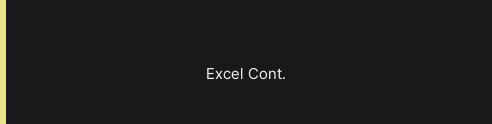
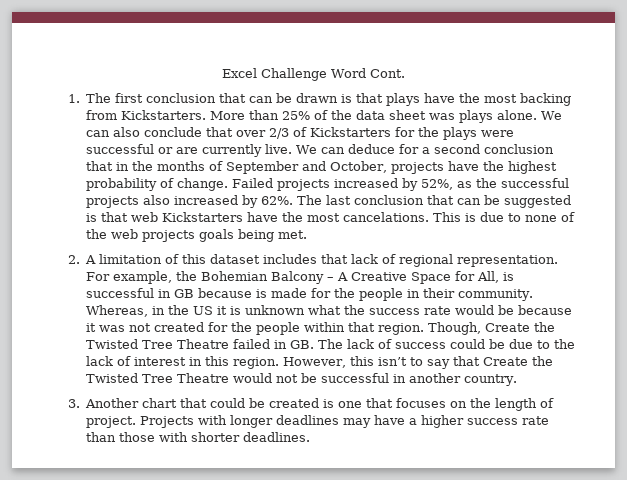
(244, 74) none -> [261,68,366,81] Challenge Word
(286, 73) none -> [67,93,571,106] [85,110,562,123] [85,127,514,140] [85,144,554,157] [85,161,557,174] [85,178,569,191] [85,195,571,208] [85,212,575,222] [85,229,307,242] [67,254,558,267] [85,271,514,284] [85,288,533,301] [85,305,572,317] [85,322,555,335] [85,339,575,349] [85,356,553,369] [85,373,517,386] [67,398,554,411] [85,415,549,428] [85,432,310,442] // 1. The first conclusion that can be drawn is that plays have the most backing from Kickstarters. More than 25% of the data sheet was plays alone. We can also conclude that over 2/3 of Kickstarters for the plays were successful or are currently live. We can deduce for a second conclusion that in the months of September and October, projects have the highest probability of change. Failed projects increased by 52%, as the successful projects also increased by 62%. The last conclusion that can be suggested is that web Kickstarters have the most cancelations. This is due to none of the web projects goals being met. // 2. A limitation of this dataset includes that lack of regional representation. For example, the Bohemian Balcony – A Creative Space for All, is successful in GB because is made for the people in their community. Whereas, in the US it is unknown what the success rate would be because it was not created for the people within that region. Though, Create the Twisted Tree Theatre failed in GB. The lack of success could be due to the lack of interest in this region. However, this isn’t to say that Create the Twisted Tree Theatre would not be successful in another country. // 3. Another chart that could be created is one that focuses on the length of project. Projects with longer deadlines may have a higher success rate than those with shorter deadlines.

